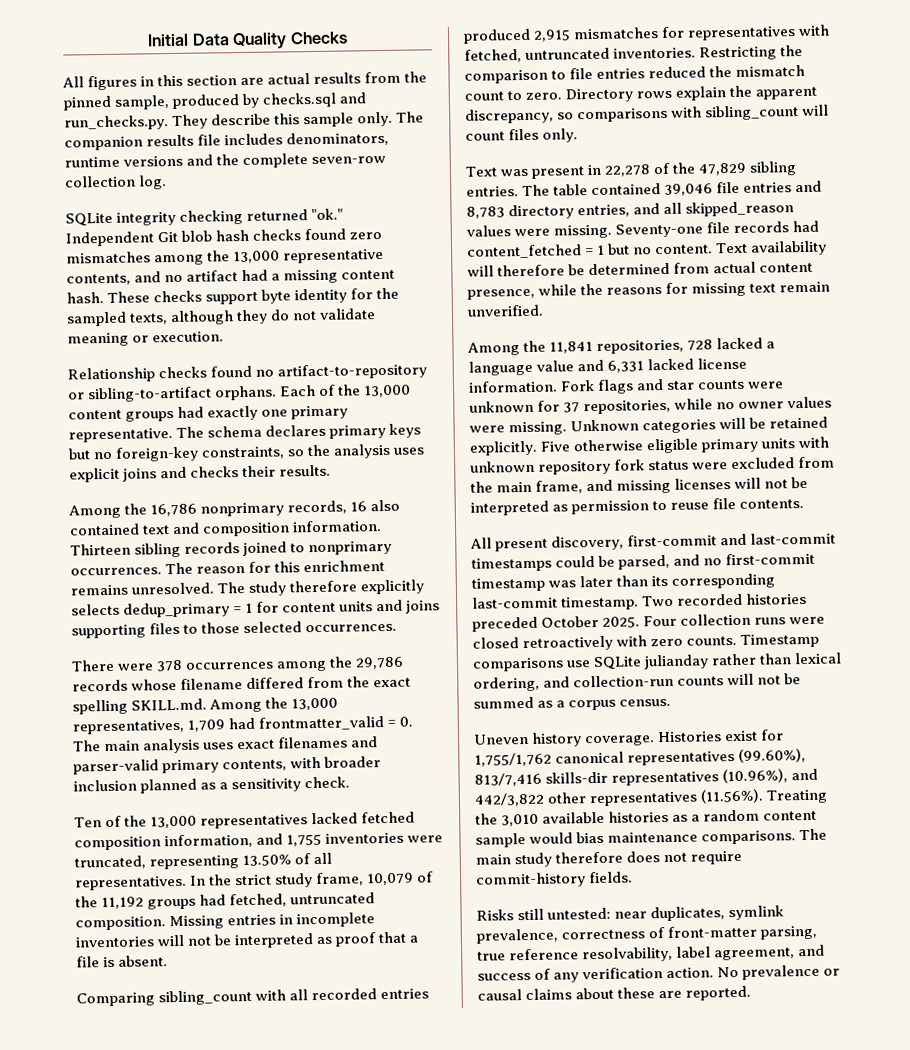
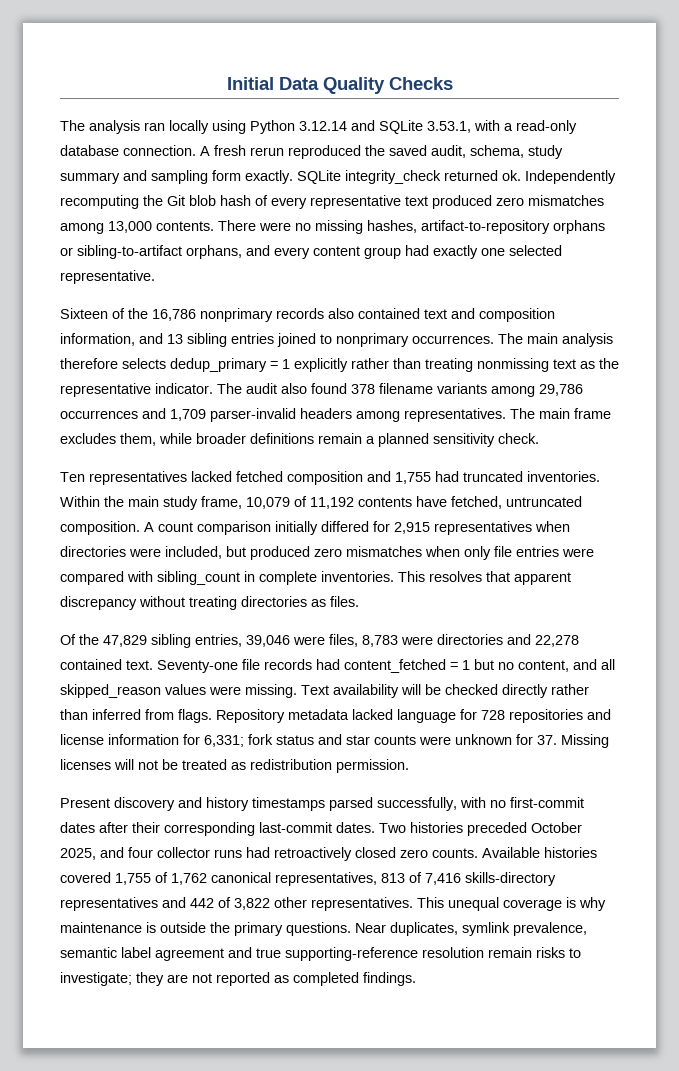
[62,71,428,91] [63,92,367,111] [64,111,425,131] [64,131,390,151] [64,153,387,168] [64,175,168,190] [65,208,344,227] [65,228,383,247] [66,248,385,266] [66,269,396,286] [66,287,400,305] [66,308,377,327] [67,331,225,347] [67,363,428,383] [68,384,412,403] [68,409,175,422] All figures in this section are actual results from the pinned sample, produced by checks.sql and run_checks.py. They describe this sample only. The companion results file includes denominators, runtime versions and the complete seven-row collection log. // SQLite integrity checking returned "ok." Independent Git blob hash checks found zero mismatches among the 13,000 representative contents, and no artifact had a missing content hash. These checks support byte identity for the sampled texts, although they do not validate meaning or execution. // Relationship checks found no artifact-to-repository or sibling-to-artifact orphans. Each of the 13,000 content groups -> [60,120,577,134] [60,145,563,159] [60,170,616,184] [60,195,604,209] [60,220,605,234] [60,245,401,259] The analysis ran locally using Python 3.12.14 and SQLite 3.53.1, with a read-only database connection. A fresh rerun reproduced the saved audit, schema, study summary and sampling form exactly. SQLite integrity_check returned ok. Independently recomputing the Git blob hash of every representative text produced zero mismatches among 13,000 contents. There were no missing hashes, artifact-to-repository orphans or sibling-to-artifact orphans, and every content group
[291,405,349,420] primary -> [509,245,562,256] selected
[176,423,422,439] [68,443,425,462] [69,464,332,483] [68,504,121,519] The schema declares primary keys but no foreign-key constraints, so the analysis uses explicit joins and checks their results. // Among -> [60,308,125,319] // Sixteen of
[287,500,368,515] records, 16 -> [276,308,324,319] records
[292,520,383,533] [70,542,241,558] information. Thirteen sibling records -> [60,333,274,347] information, and 13 sibling entries
[196,559,386,574] [70,579,425,596] [71,599,441,618] [71,621,398,639] [71,656,405,672] [72,676,412,692] [72,697,339,715] [72,716,414,735] [73,736,379,754] [73,756,382,775] [73,778,229,794] reason for this enrichment remains unresolved. The study therefore explicitly selects dedup_primary = 1 for content units and joins supporting files to those selected occurrences. // There were 378 occurrences among the 29,786 records whose filename differed from the exact spelling SKILL.md. Among the 13,000 representatives, 1,709 had frontmatter_valid = 0. The main analysis uses exact filenames and parser-valid primary contents, with broader inclusion planned as a -> [527,333,613,347] [60,358,619,372] [60,383,583,397] [60,408,611,422] [60,433,429,447] main analysis therefore selects dedup_primary = 1 explicitly rather than treating nonmissing text as the representative indicator. The audit also found 378 filename variants among 29,786 occurrences and 1,709 parser-invalid headers among representatives. The main frame excludes them, while broader definitions remain a planned
[105,815,198,829] of the 13,000 -> (85, 477) none
[164,833,254,849] information, -> (363, 478) none
[325,832,444,844] [74,852,333,870] [75,871,435,891] [75,892,376,910] [75,912,376,931] [75,931,419,949] [76,955,169,968] [76,988,430,1007] [463,24,831,44] [464,44,804,63] [464,64,806,84] [464,85,818,103] [465,104,830,124] [465,128,579,143] [465,161,798,179] [466,180,823,197] [466,201,795,220] [466,224,613,239] inventories were truncated, representing 13.50% of all representatives. In the strict study frame, 10,079 of the 11,192 groups had fetched, untruncated composition. Missing entries in incomplete inventories will not be interpreted as proof that a file is absent. // Comparing sibling_count with all recorded entries produced 2,915 mismatches for representatives with fetched, untruncated inventories. Restricting the comparison to file entries reduced the mismatch count to zero. Directory rows explain the apparent discrepancy, so comparisons with sibling_count will count files only. // Text was present in 22,278 of the 47,829 sibling entries. The table contained 39,046 file entries and 8,783 directory entries, and all skipped_reason values were missing. -> [435,471,600,482] [60,496,582,510] [60,521,570,535] [60,546,594,560] [60,571,571,585] [60,596,359,610] [60,634,579,648] [60,659,153,670] had truncated inventories. Within the main study frame, 10,079 of 11,192 contents have fetched, untruncated composition. A count comparison initially differed for 2,915 representatives when directories were included, but produced zero mismatches when only file entries were compared with sibling_count in complete inventories. This resolves that apparent discrepancy without treating directories as files. // Of the 47,829 sibling entries, 39,046 were files, 8,783 were directories and 22,278 contained text.
[655,240,828,256] [467,261,814,277] [467,281,831,300] [467,304,544,317] [467,337,776,356] [468,357,748,376] [468,379,635,394] content. Text availability will therefore be determined from actual content presence, while the reasons for missing text remain unverified. // Among the 11,841 repositories, 728 lacked a language value and 6,331 lacked license information. Fork flags -> [518,659,615,672] [60,684,589,698] [60,709,611,723] [60,734,314,747] content, and all skipped_reason values were missing. Text availability will be checked directly rather than inferred from flags. Repository metadata lacked language for 728 repositories and license information for 6,331; fork status
[563,396,833,415] [469,416,829,436] [469,436,830,456] [470,456,836,475] [470,476,809,494] [470,497,805,516] [470,532,837,552] [471,552,816,572] [471,573,776,592] [472,592,808,611] [472,613,826,632] [472,633,820,652] [472,652,843,672] [473,673,802,692] [473,696,672,711] [474,729,785,747] [474,747,807,767] [474,768,819,787] [474,788,829,807] [475,809,818,827] [475,828,828,848] [475,850,743,868] [475,871,634,888] [476,905,785,922] [476,925,818,944] [477,944,826,963] [477,964,841,983] [477,985,752,1001] 37 repositories, while no owner values were missing. Unknown categories will be retained explicitly. Five otherwise eligible primary units with unknown repository fork status were excluded from the main frame, and missing licenses will not be interpreted as permission to reuse file contents. // All present discovery, first-commit and last-commit timestamps could be parsed, and no first-commit timestamp was later than its corresponding last-commit timestamp. Two recorded histories preceded October 2025. Four collection runs were closed retroactively with zero counts. Timestamp comparisons use SQLite julianday rather than lexical ordering, and collection-run counts will not be summed as a corpus census. // Uneven history coverage. Histories exist for 1,755/1,762 canonical representatives (99.60%), 813/7,416 skills-dir representatives (10.96%), and 442/3,822 other representatives (11.56%). Treating the 3,010 available histories as a random content sample would bias maintenance comparisons. The main study therefore does not require commit-history fields. // Risks still untested: near duplicates, symlink prevalence, correctness of front-matter parsing, true reference resolvability, label agreement, and success of any verification action. No prevalence or causal claims about these are reported. -> [537,734,609,748] [60,759,409,773] [60,797,584,811] [60,822,582,836] [60,847,597,861] [60,872,556,886] [60,897,606,911] [60,922,587,936] [60,947,581,961] [60,972,416,986] 37. Missing licenses will not be treated as redistribution permission. // Present discovery and history timestamps parsed successfully, with no first-commit dates after their corresponding last-commit dates. Two histories preceded October 2025, and four collector runs had retroactively closed zero counts. Available histories covered 1,755 of 1,762 canonical representatives, 813 of 7,416 skills-directory representatives and 442 of 3,822 other representatives. This unequal coverage is why maintenance is outside the primary questions. Near duplicates, symlink prevalence, semantic label agreement and true supporting-reference resolution remain risks to investigate; they are not reported as completed findings.

